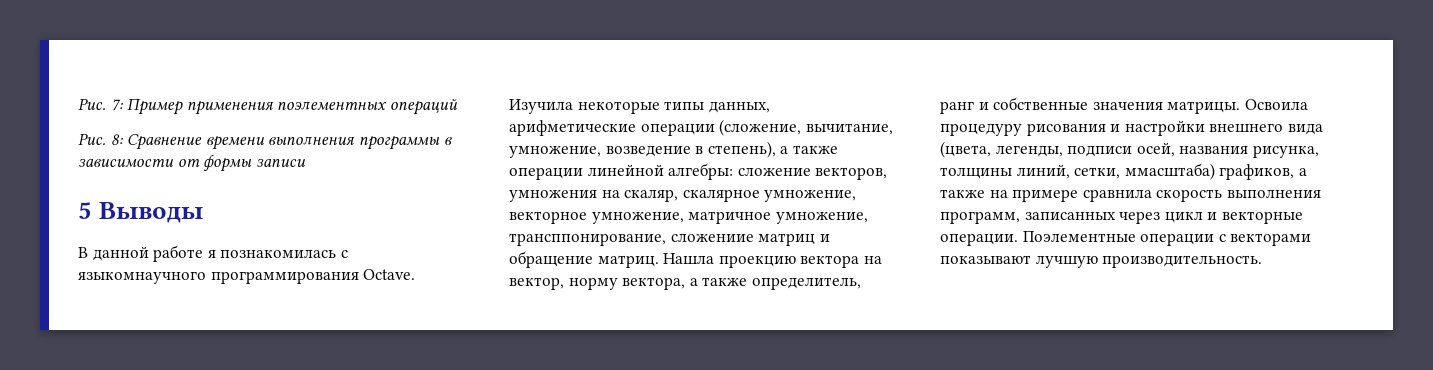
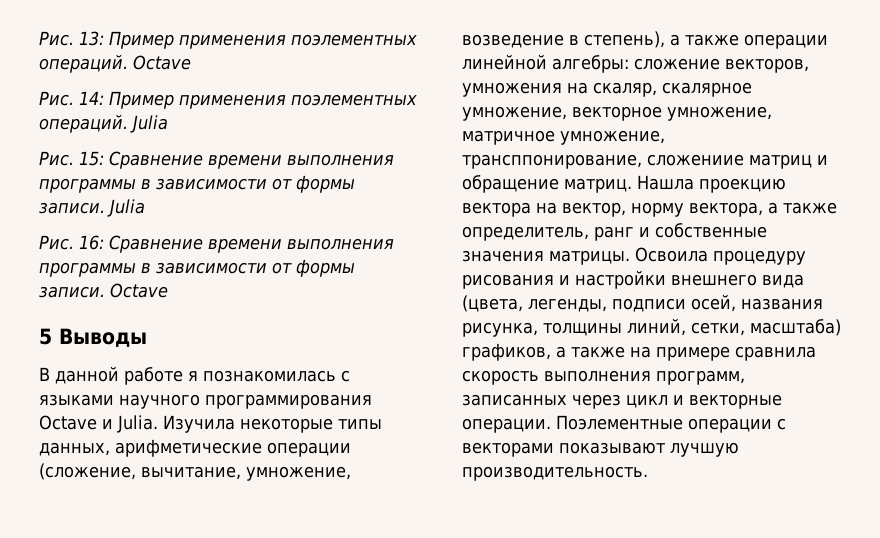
[78,98,458,115] [78,133,452,150] [78,155,306,172] Рис. 7: Пример применения поэлементных операций // Рис. 8: Сравнение времени выполнения программы в зависимости от формы записи -> [39,31,417,49] [39,54,191,73] [39,91,417,109] [39,114,168,133] [39,151,394,169] [39,175,355,193] [39,199,145,217] [39,235,394,253] [39,259,355,277] [39,283,168,298] Рис. 13: Пример применения поэлементных операций. Octave // Рис. 14: Пример применения поэлементных операций. Julia // Рис. 15: Сравнение времени выполнения программы в зависимости от формы записи. Julia // Рис. 16: Сравнение времени выполнения программы в зависимости от формы записи. Octave
[78,269,416,284] языкомнаучного программирования Octave. -> [39,394,372,409] [39,415,158,433] языками научного программирования Octave и Julia.
[1124,163,1215,180] ммасштаба) -> [750,319,841,336] масштаба)

